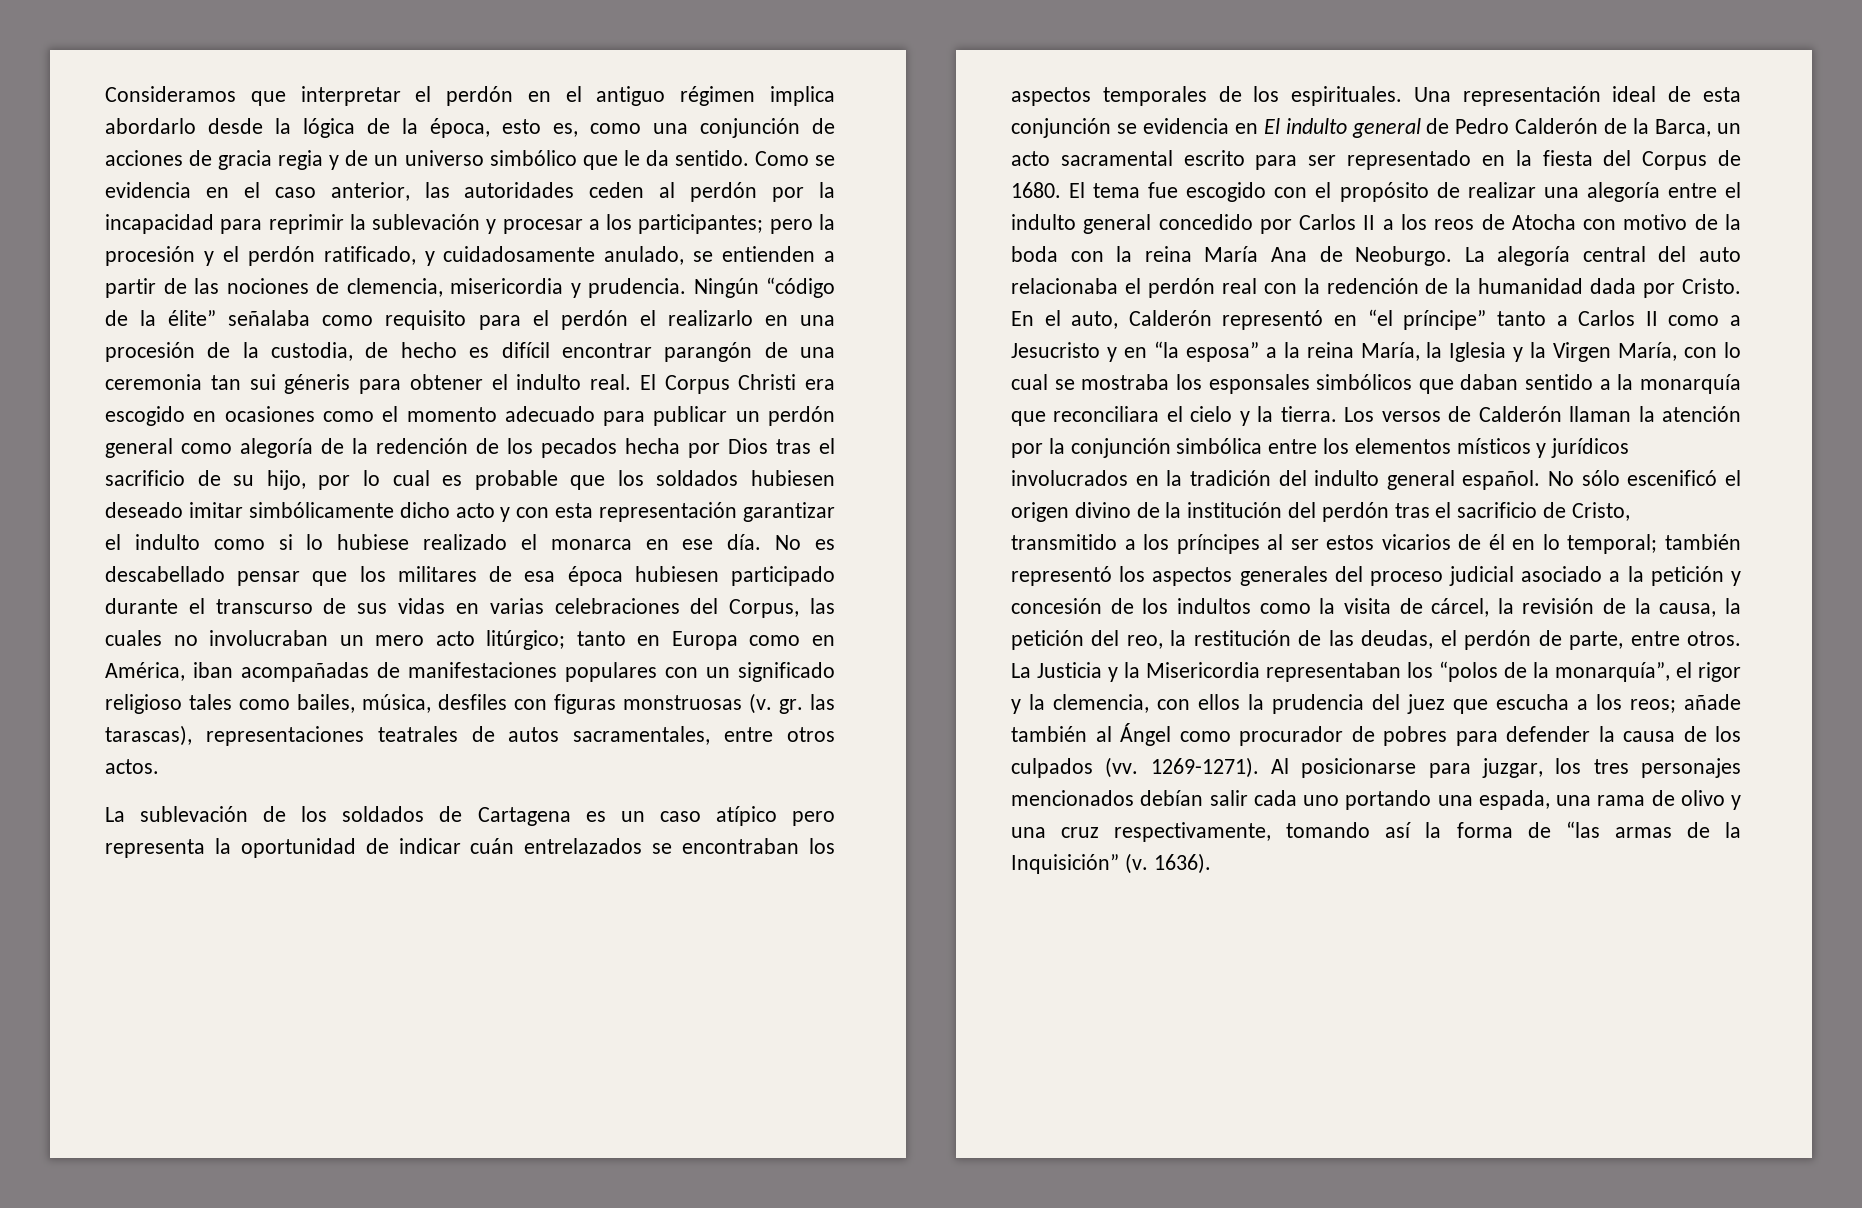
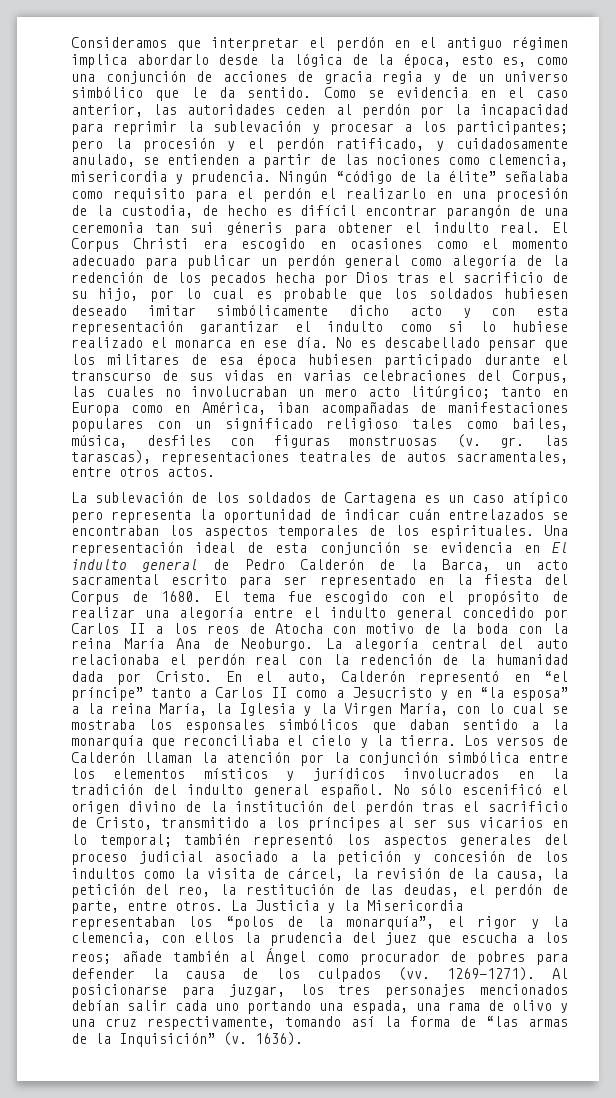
[316,278,339,294] de -> [447,157,480,165] como
[1053,406,1160,422] reconciliara -> [183,735,280,746] reconciliaba
[1326,534,1505,550] estos vicarios de él -> [446,817,544,828] sus vicarios

